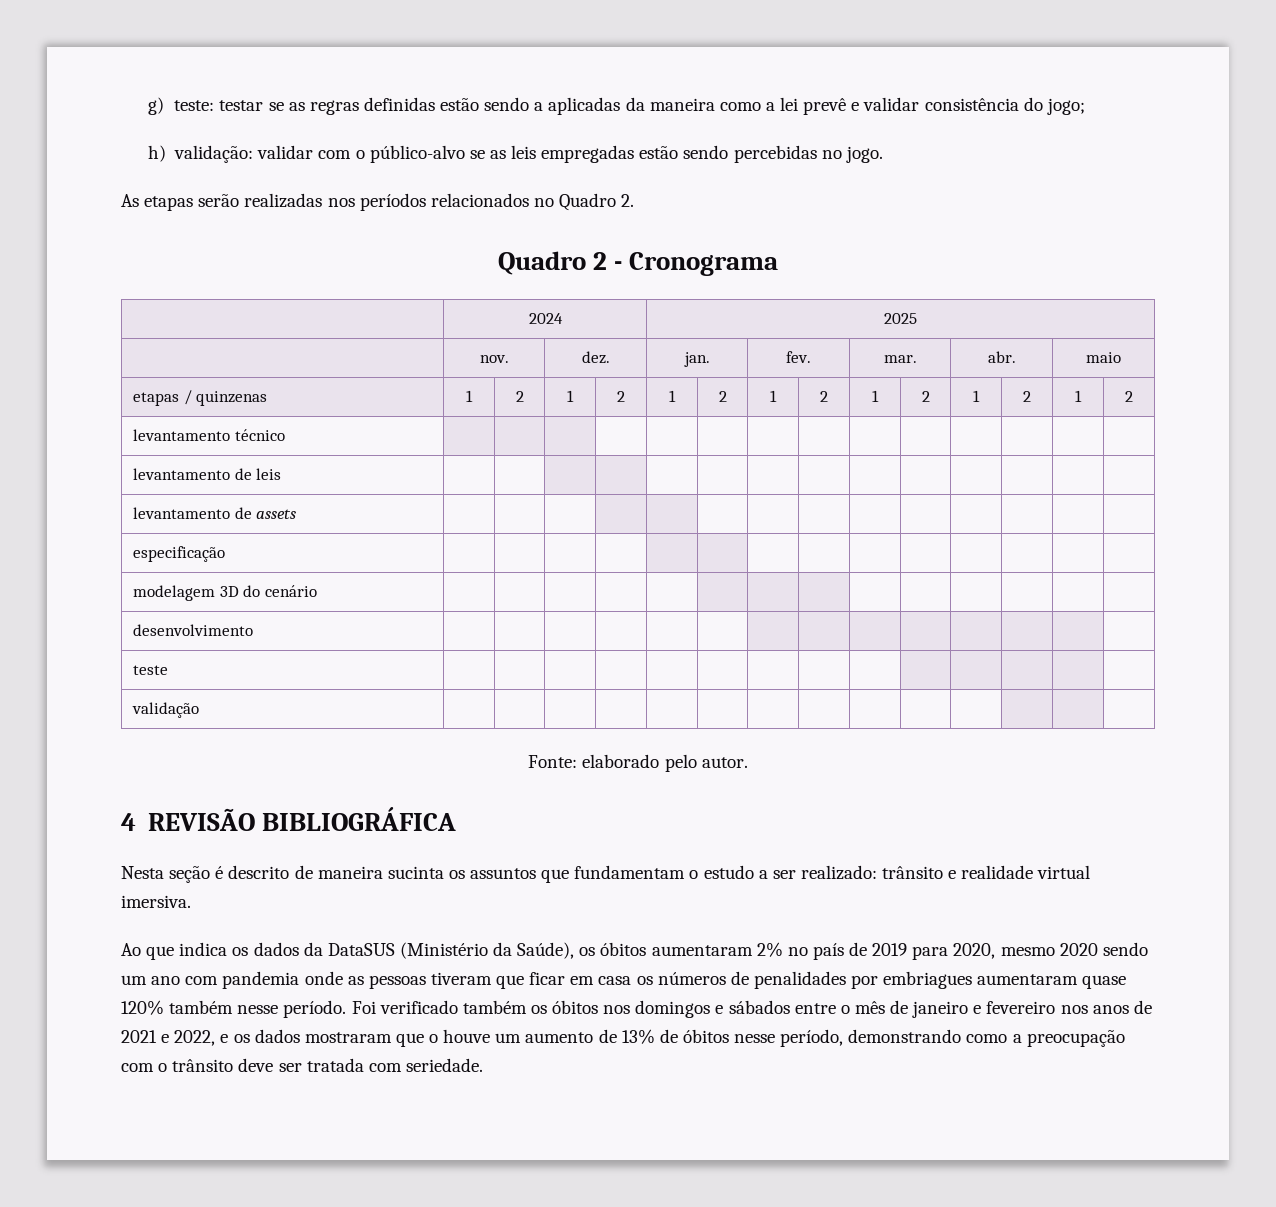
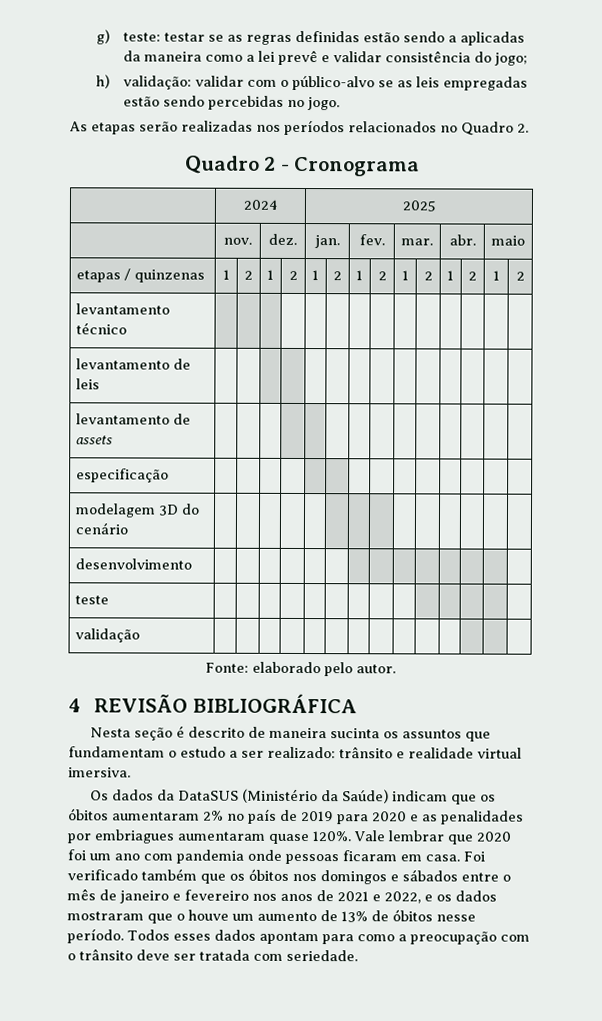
[121,942,249,960] Ao que indica os -> [90,790,110,801] Os
[517,942,575,959] Saúde), -> [342,789,478,805] Saúde) indicam que
[953,942,1148,959] 2020, mesmo 2020 sendo -> [372,810,524,825] [67,829,511,845] [67,849,86,861] 2020 e as penalidades por embriagues aumentaram quase 120%. Vale lembrar que 2020 foi
[347,971,1127,989] [121,1000,347,1018] as pessoas tiveram que ficar em casa os números de penalidades por embriagues aumentaram quase 120% também nesse período. -> [285,850,460,865] pessoas ficaram em casa.
(527, 1007) none -> [200,873,226,884] que
[780,1029,962,1047] período, demonstrando -> [67,928,354,945] período. Todos esses dados apontam para

